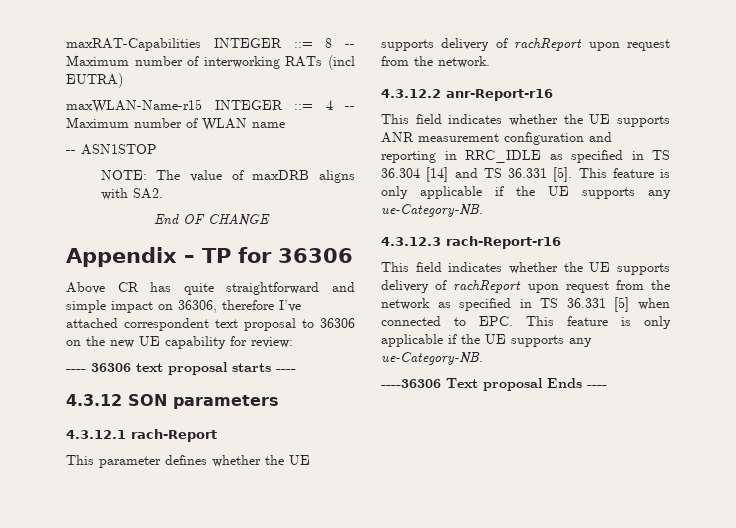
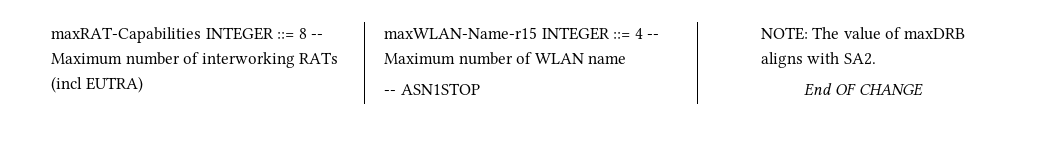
[66,247,353,267] [66,282,355,295] [66,300,301,313] [66,318,355,331] [66,336,293,349] [66,362,296,375] [66,394,279,409] [66,429,217,442] [66,455,310,468] [381,38,670,51] [381,56,490,68] [381,89,553,101] [381,114,670,127] [381,132,612,145] [381,150,670,163] [381,167,670,182] [381,186,671,199] [381,204,483,217] [381,236,561,249] [381,262,670,275] [381,280,670,293] [381,297,670,312] [381,316,671,329] [381,334,592,347] [381,352,483,365] [381,378,607,391] // Appendix – TP for 36306 // Above CR has quite straightforward and simple impact on 36306, therefore I’ve attached correspondent text proposal to 36306 on the new UE capability for review: // ---- 36306 text proposal starts ---- // 4.3.12 SON parameters // 4.3.12.1 rach-Report // This parameter defines whether the UE supports delivery of rachReport upon request from the network. // 4.3.12.2 anr-Report-r16 // This field indicates whether the UE supports ANR measurement configuration and reporting in RRC_IDLE as specified in TS 36.304 [14] and TS 36.331 [5]. This feature is only applicable if the UE supports any ue-Category-NB. // 4.3.12.3 rach-Report-r16 // This field indicates whether the UE supports delivery of rachReport upon request from the network as specified in TS 36.331 [5] when connected to EPC. This feature is only applicable if the UE supports any ue-Category-NB. // ----36306 Text proposal Ends ---- -> (923, 89) none

